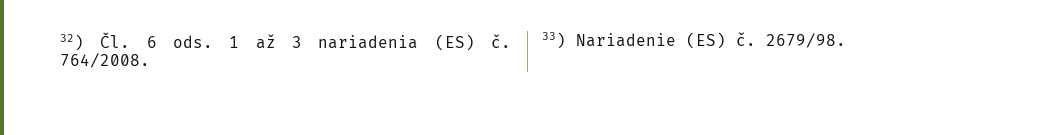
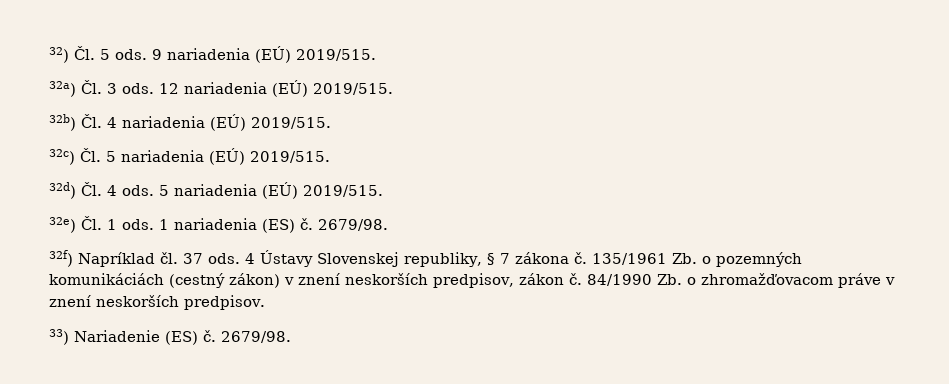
[146,34,511,51] [60,53,150,68] 6 ods. 1 až 3 nariadenia (ES) č. 764/2008. -> [100,46,376,63] [49,80,393,97] [49,114,331,131] [49,148,330,165] [49,182,383,199] [49,216,388,233] [49,250,802,267] [49,273,895,288] [49,295,265,310] 5 ods. 9 nariadenia (EÚ) 2019/515. // 32a) Čl. 3 ods. 12 nariadenia (EÚ) 2019/515. // 32b) Čl. 4 nariadenia (EÚ) 2019/515. // 32c) Čl. 5 nariadenia (EÚ) 2019/515. // 32d) Čl. 4 ods. 5 nariadenia (EÚ) 2019/515. // 32e) Čl. 1 ods. 1 nariadenia (ES) č. 2679/98. // 32f) Napríklad čl. 37 ods. 4 Ústavy Slovenskej republiky, § 7 zákona č. 135/1961 Zb. o pozemných komunikáciách (cestný zákon) v znení neskorších predpisov, zákon č. 84/1990 Zb. o zhromažďovacom práve v znení neskorších predpisov.

